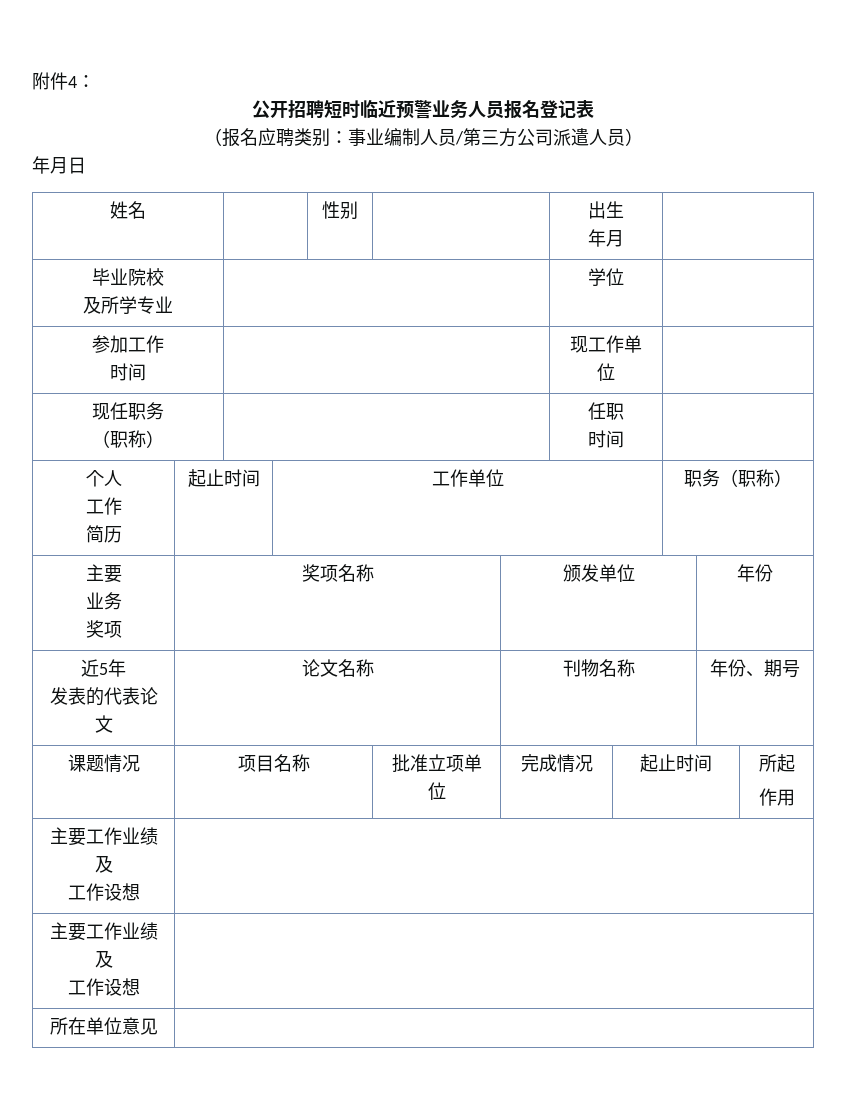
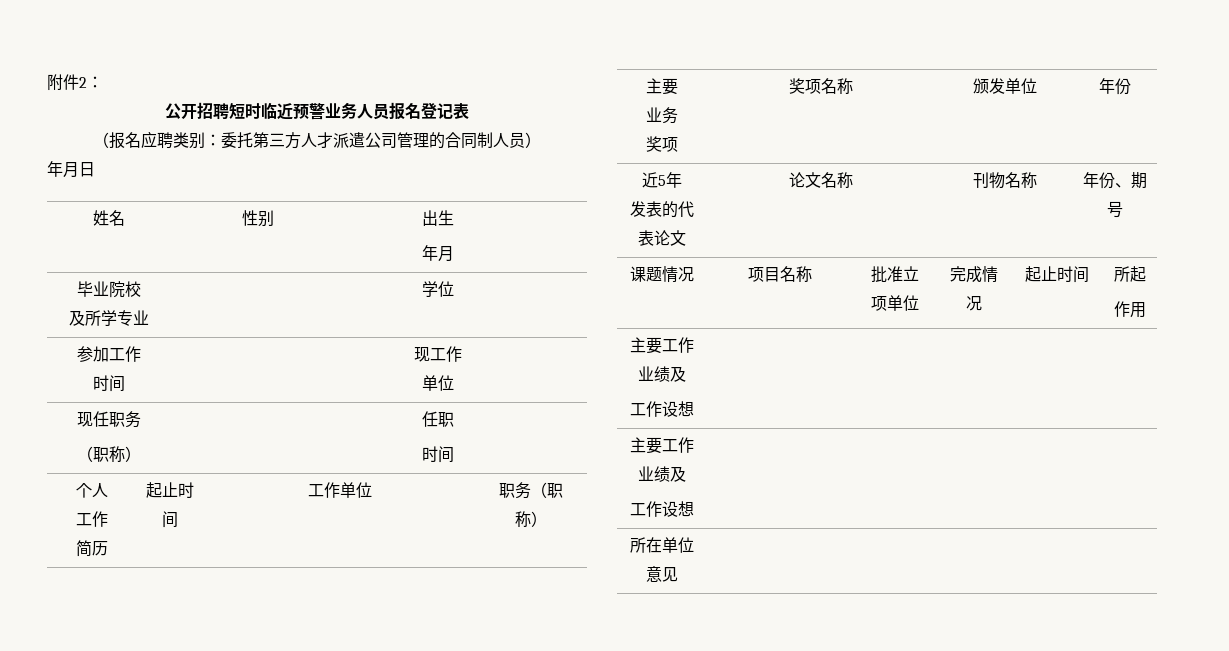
[68,76,77,88] 4 -> [79,77,87,88] 2
[347,128,589,147] 事业编制人员/第三方公司派遣 -> [221,132,493,149] 委托第三方人才派遣公司管理的合同制

